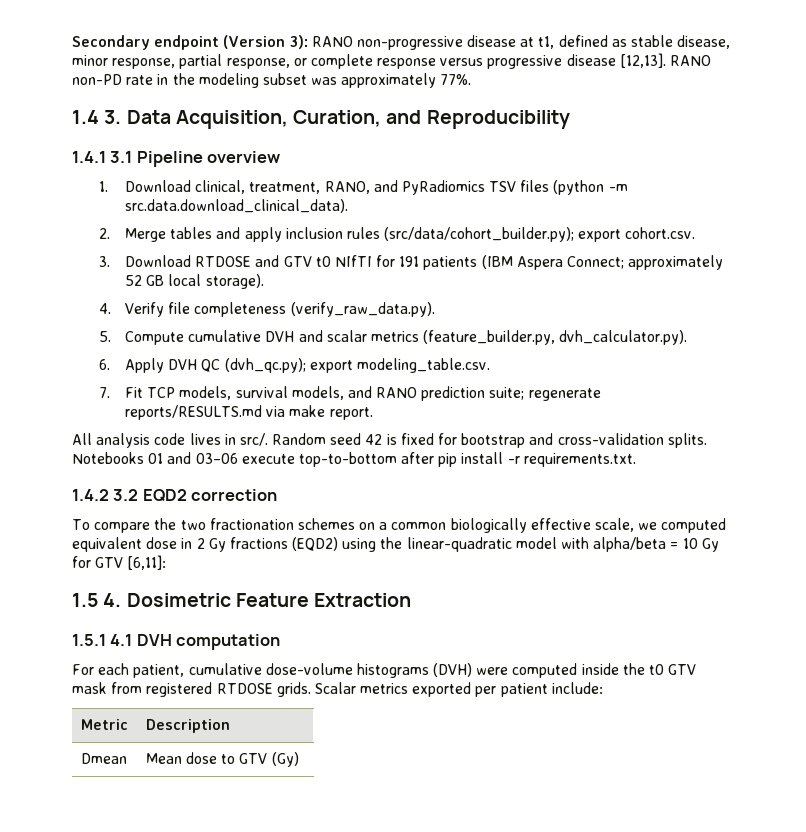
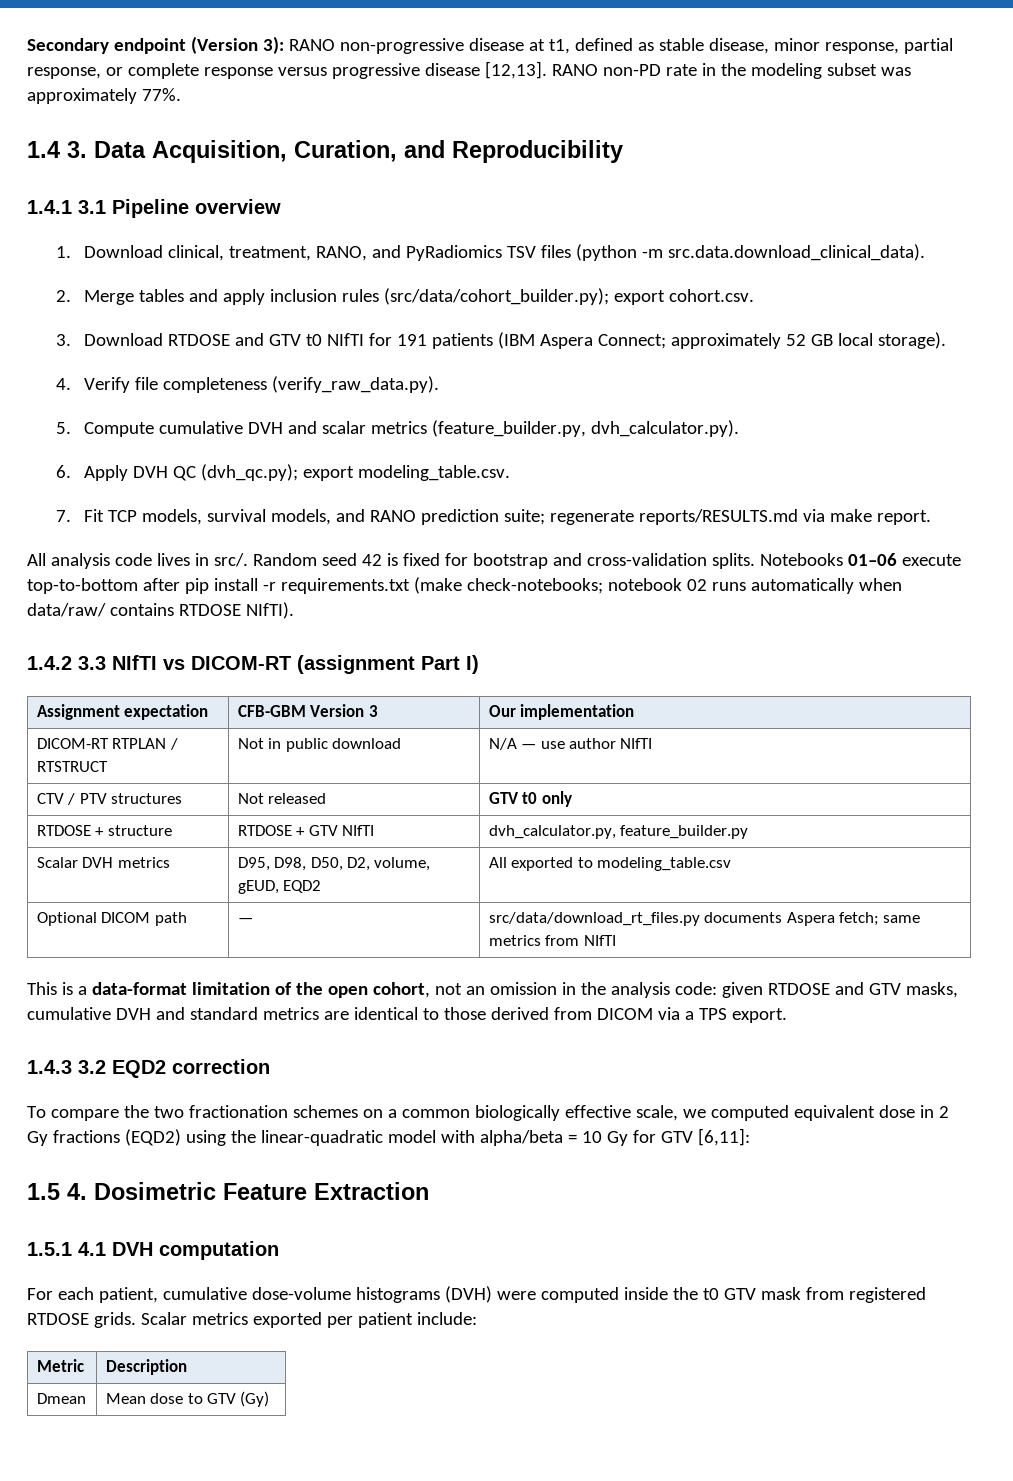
[148,452,238,464] 01 and 03–06 -> [847,553,897,566] 01–06
[523,453,636,467] [72,489,109,501] requirements.txt. // 1.4.2 -> [280,577,902,594] [27,602,294,619] [27,655,479,674] [36,704,209,720] [237,704,378,717] [488,704,635,720] [36,738,178,750] [36,761,108,772] [237,738,401,752] [488,738,653,750] [36,793,182,805] [237,793,327,804] [488,791,572,807] [36,825,172,836] [237,825,374,836] [488,825,749,839] [36,857,170,868] [237,857,431,871] [237,880,322,894] [488,857,731,871] [36,912,187,926] [237,918,253,923] [488,912,921,926] [488,935,616,946] [27,982,958,998] [27,1007,787,1023] [27,1060,72,1074] requirements.txt (make check-notebooks; notebook 02 runs automatically when data/raw/ contains RTDOSE NIfTI). // 1.4.2 3.3 NIfTI vs DICOM-RT (assignment Part I) // Assignment expectation | CFB-GBM Version 3 | Our implementation // DICOM-RT RTPLAN / RTSTRUCT | Not in public download | N/A — use author NIfTI // CTV / PTV structures | Not released | GTV t0 only // RTDOSE + structure | RTDOSE + GTV NIfTI | dvh_calculator.py, feature_builder.py // Scalar DVH metrics | D95, D98, D50, D2, volume, gEUD, EQD2 | All exported to modeling_table.csv // Optional DICOM path | — | src/data/download_rt_files.py documents Aspera fetch; same metrics from NIfTI // This is a data-format limitation of the open cohort, not an omission in the analysis code: given RTDOSE and GTV masks, cumulative DVH and standard metrics are identical to those derived from DICOM via a TPS export. // 1.4.3

